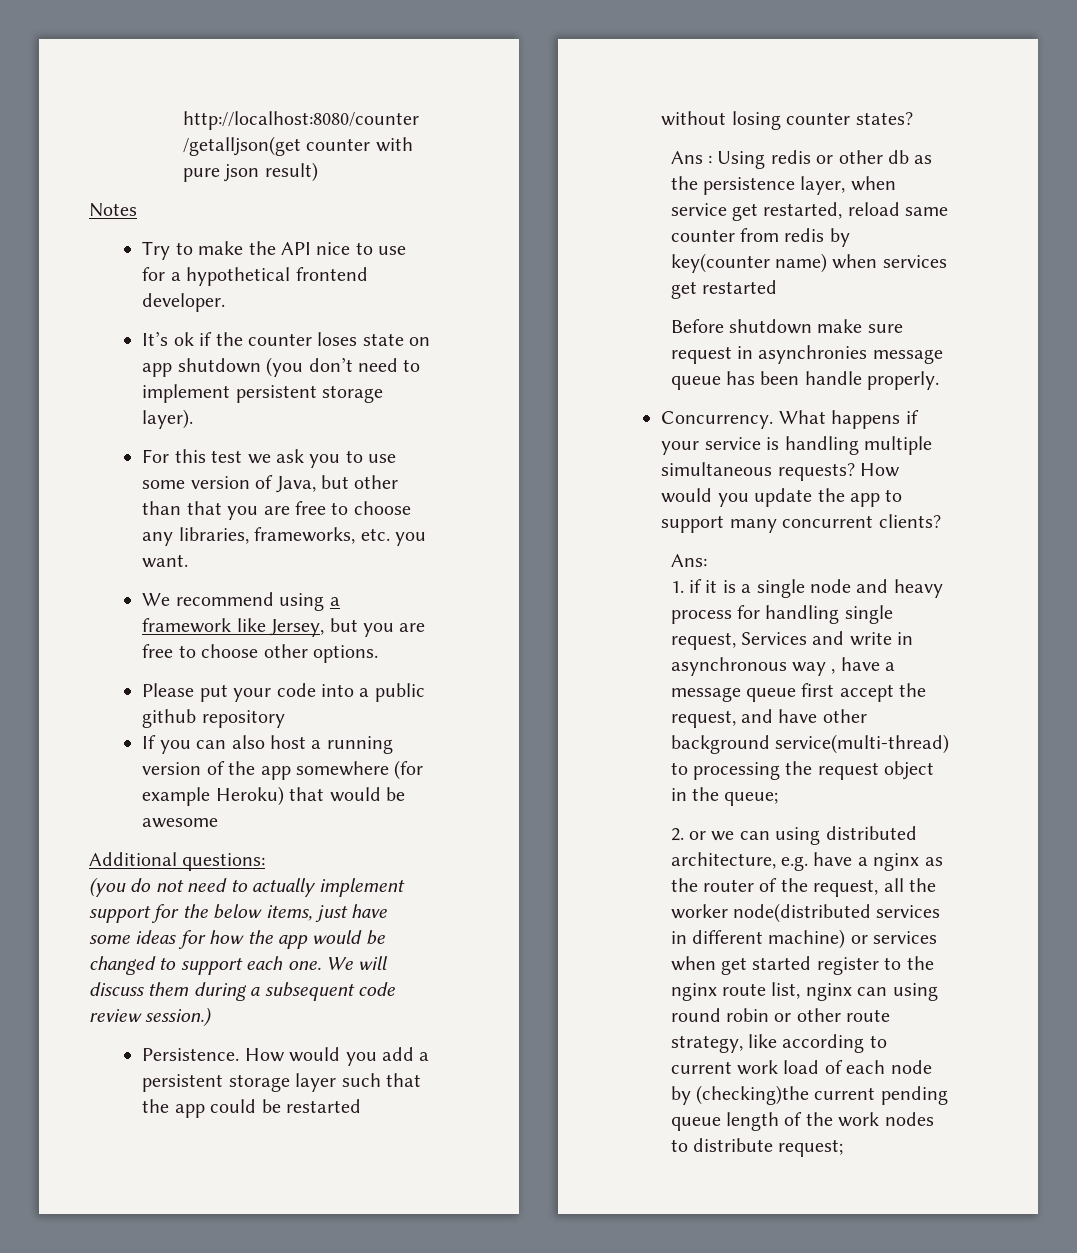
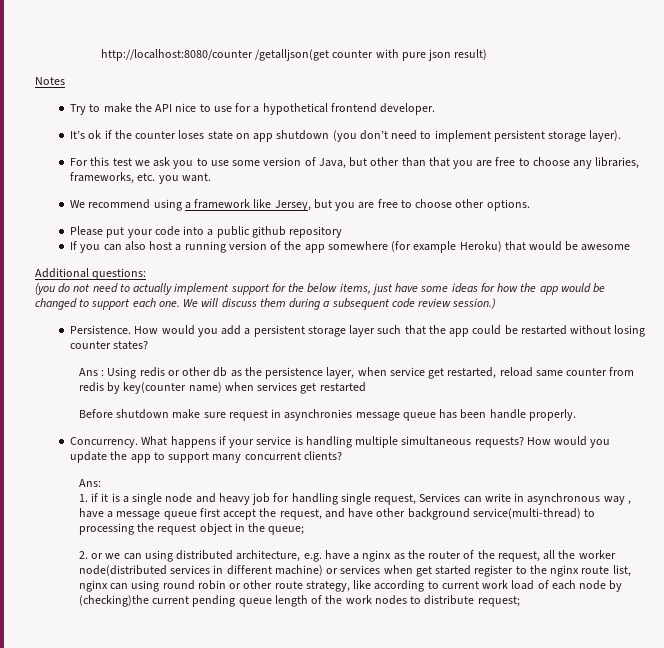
[670,610,732,624] process -> [252,493,271,505] job
[812,631,845,645] and -> [463,496,482,503] can

